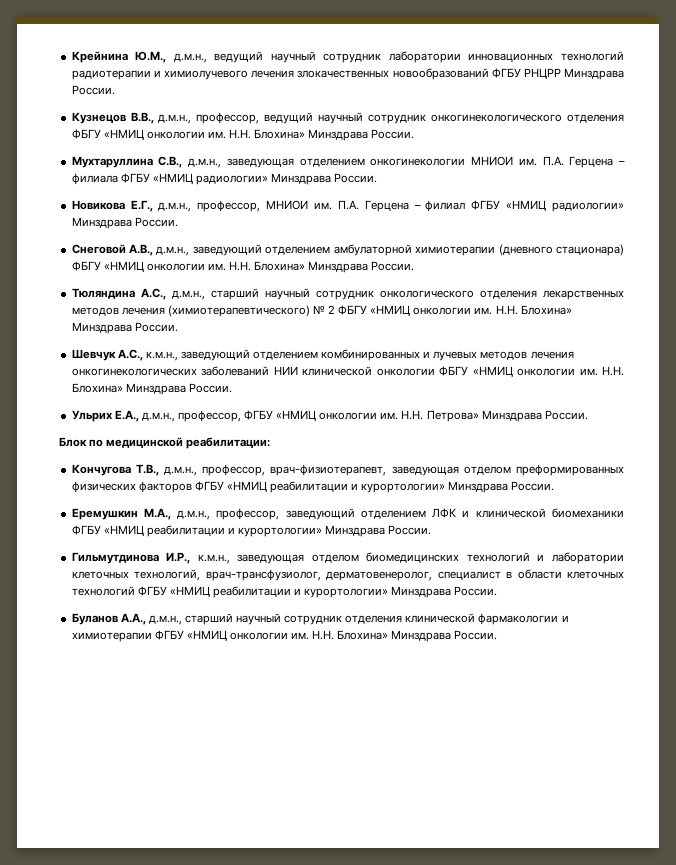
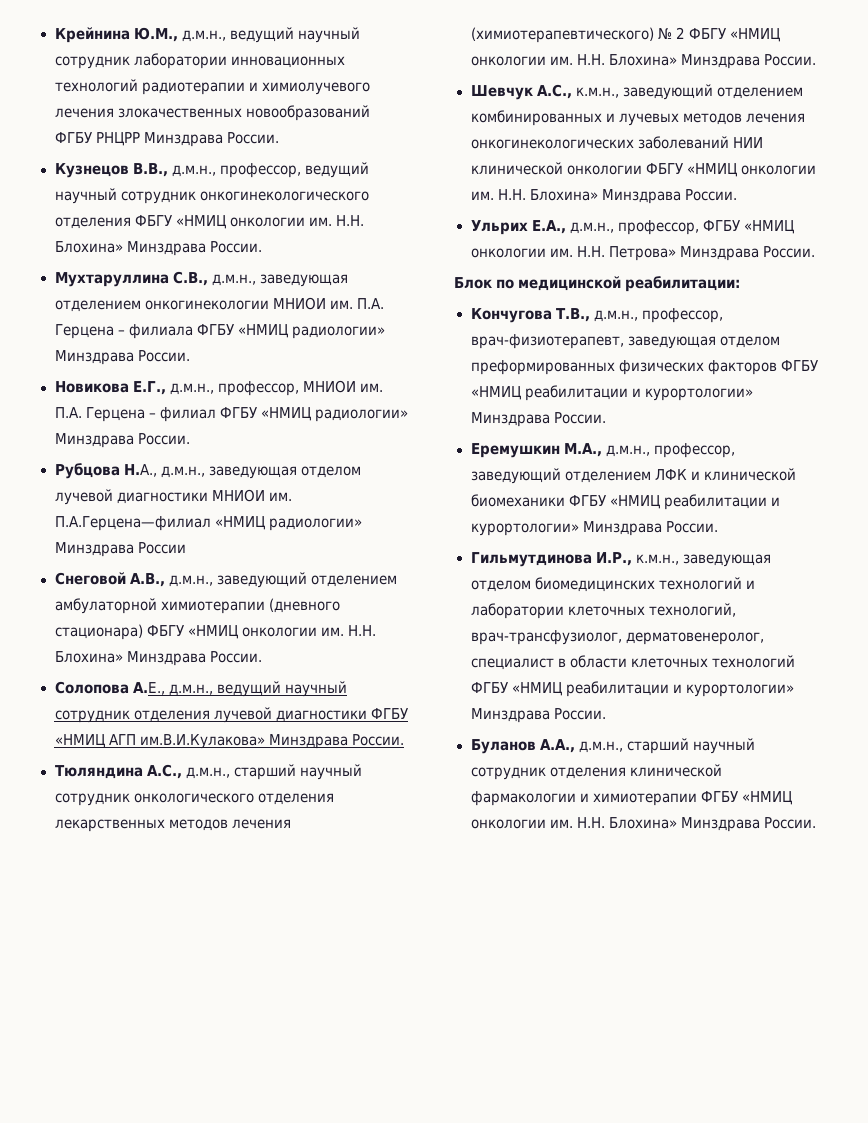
(178, 222) none -> [54,463,361,479] [54,489,292,505] [54,516,362,531] [54,542,186,557] // Рубцова Н.А., д.м.н., заведующая отделом лучевой диагностики МНИОИ им. П.А.Герцена—филиал «НМИЦ радиологии» Минздрава России
(415, 266) none -> [54,681,347,697] [54,707,408,723] [54,734,404,749] // Солопова А.Е., д.м.н., ведущий научный сотрудник отделения лучевой диагностики ФГБУ «НМИЦ АГП им.В.И.Кулакова» Минздрава России.

